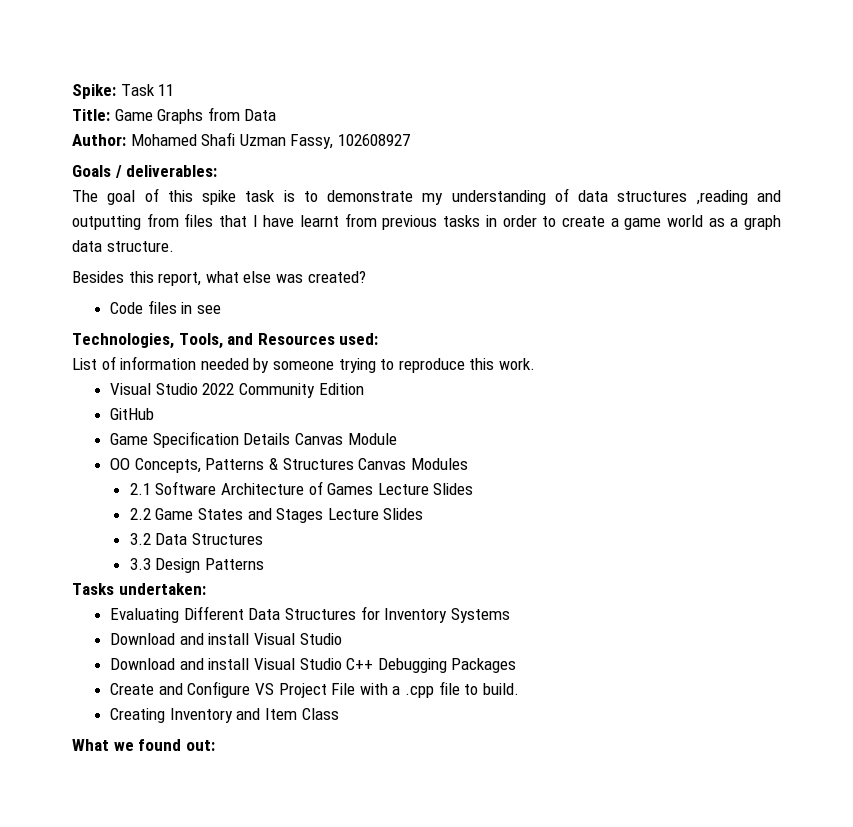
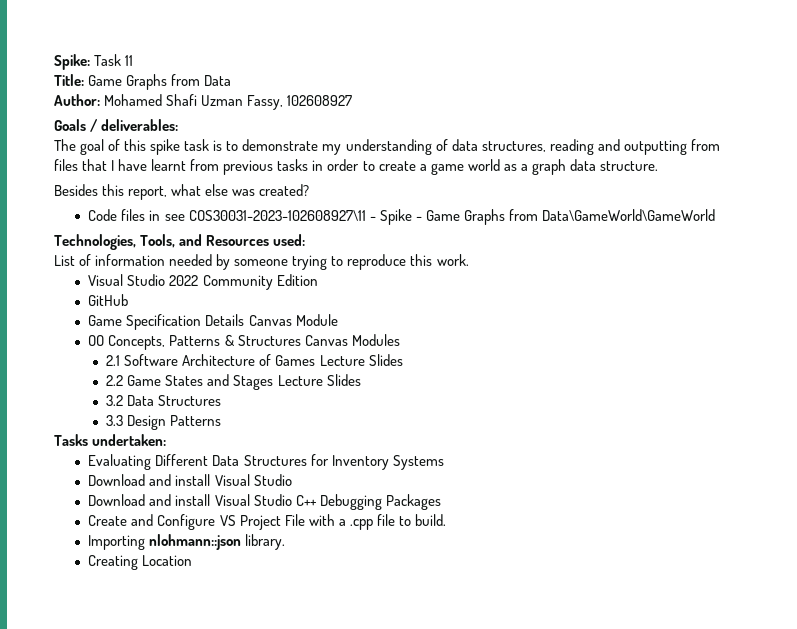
[617,190,748,205] structures ,reading -> [481,139,594,155] structures, reading
(222, 309) none -> [188,209,715,225] COS30031-2023-102608927\11 - Spike - Game Graphs from Data\GameWorld\GameWorld
[110,708,339,723] [72,739,215,751] Creating Inventory and Item Class // What we found out: -> [88,534,286,550] [88,555,193,570] Importing nlohmann::json library. // Creating Location

